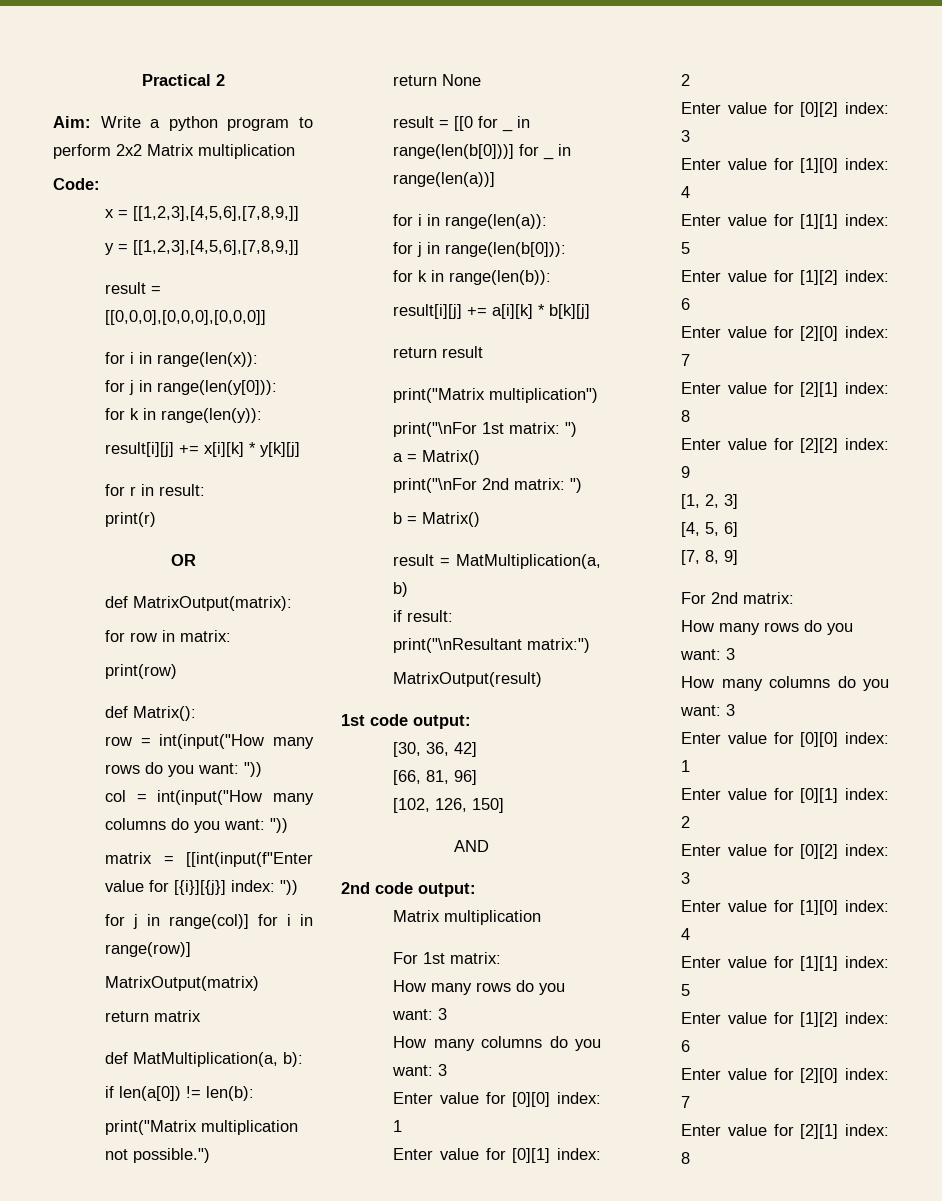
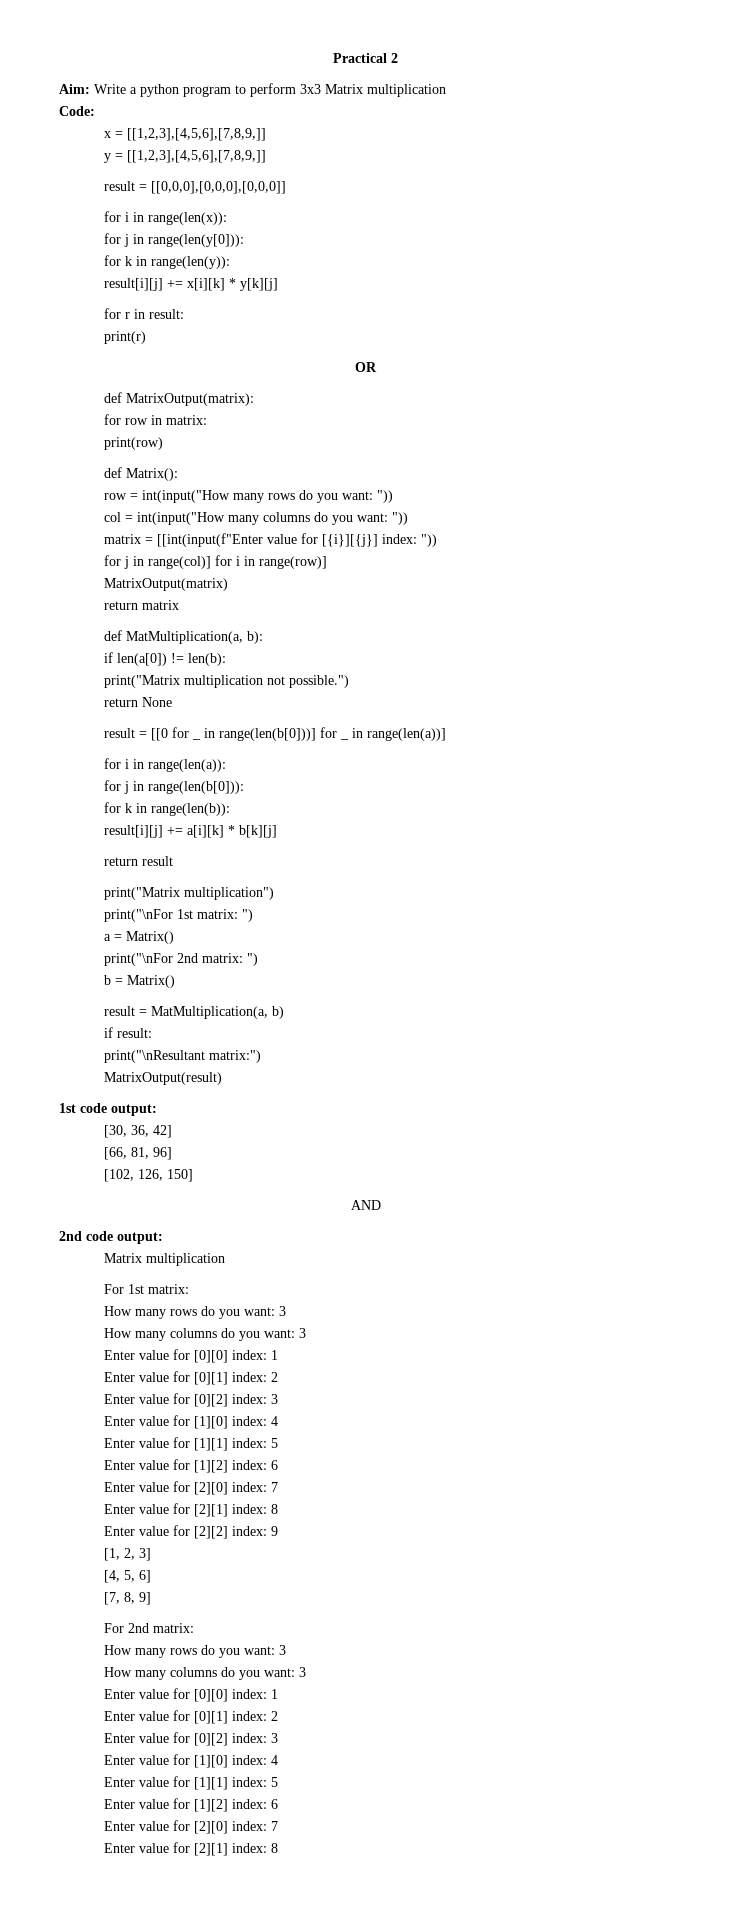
[116,144,142,156] 2x2 -> [300,84,321,94] 3x3

